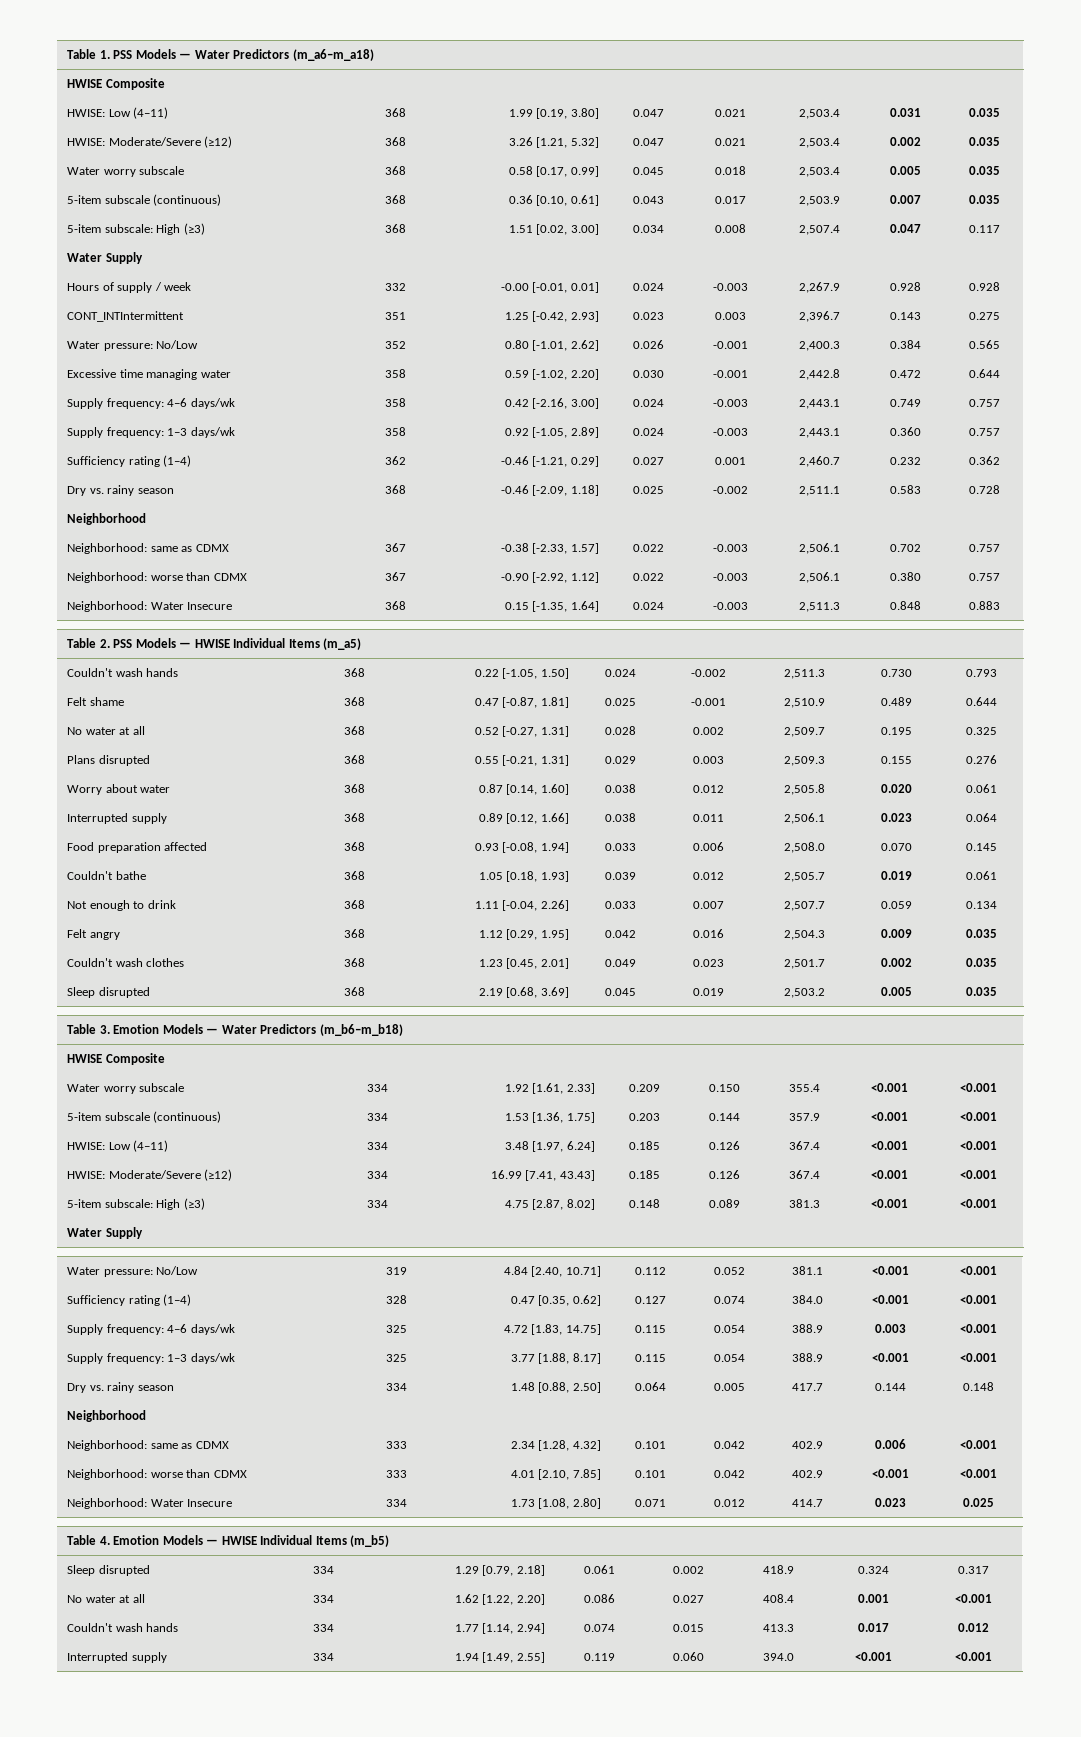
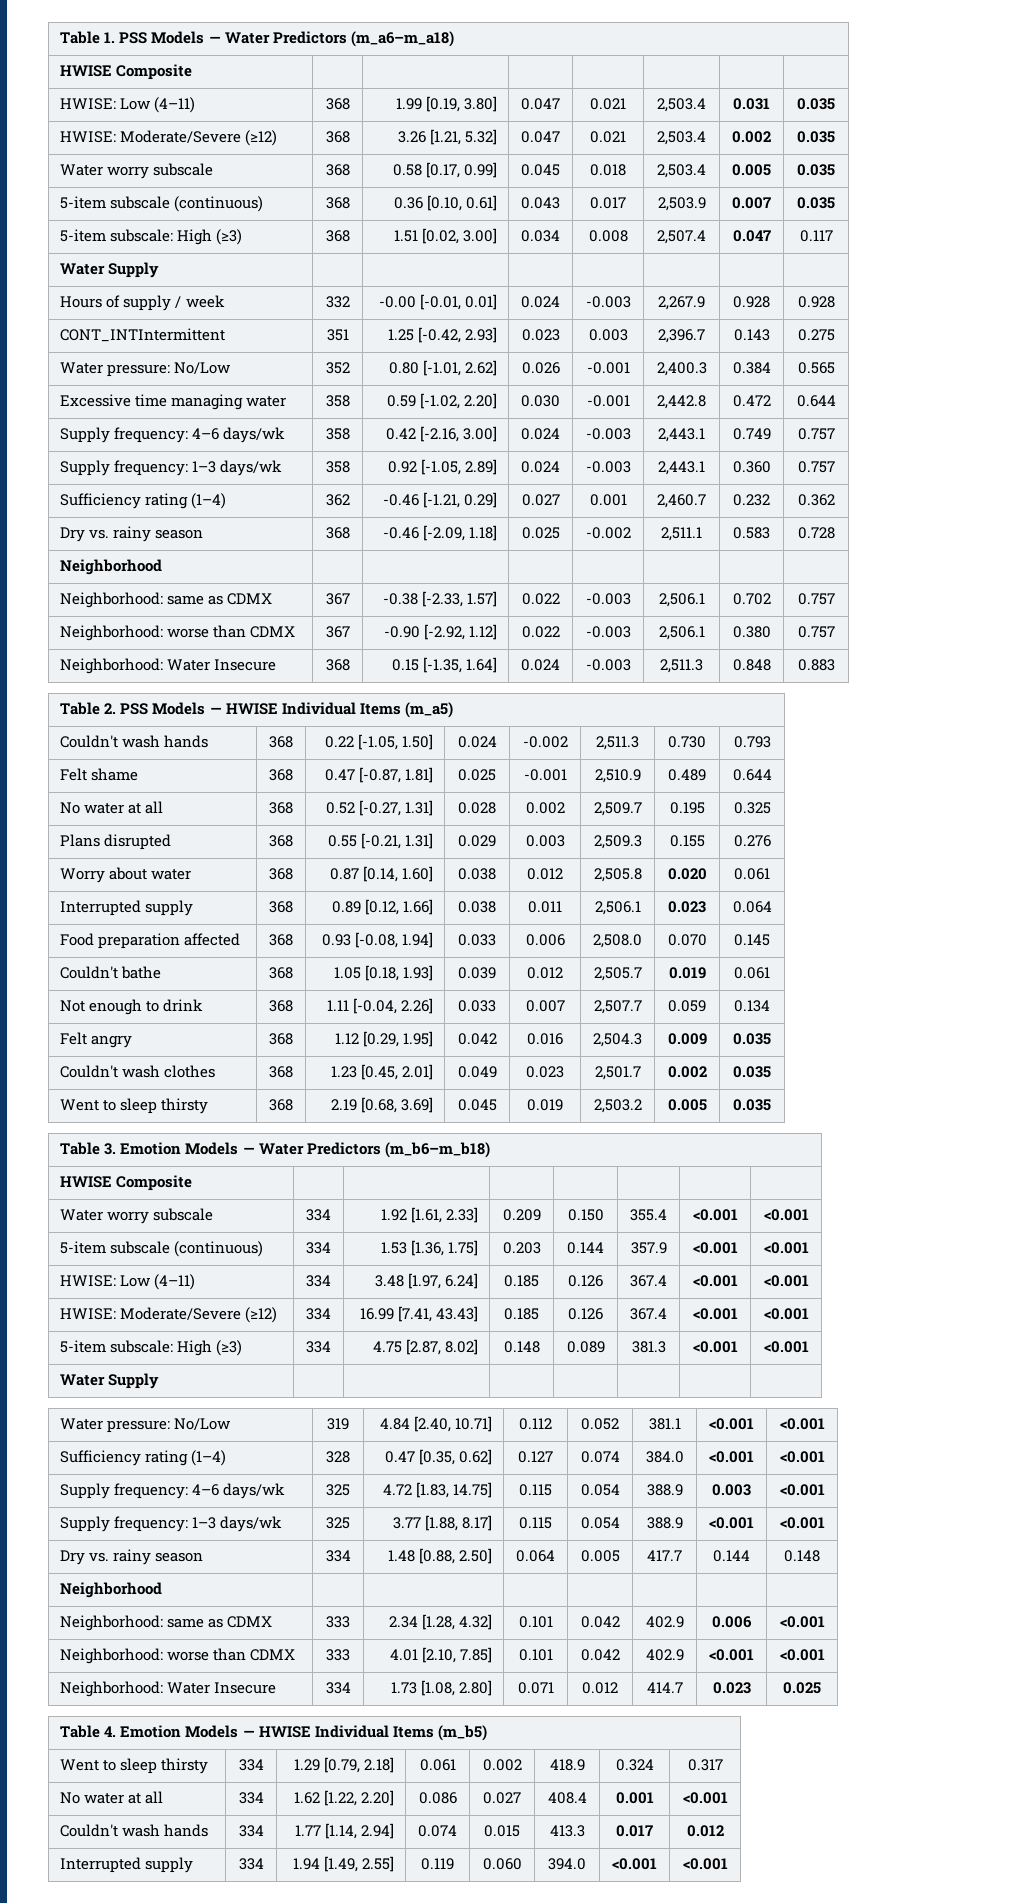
[67,987,150,998] Sleep disrupted -> [60,1098,209,1114] Went to sleep thirsty
[67,1565,150,1576] Sleep disrupted -> [60,1758,209,1774] Went to sleep thirsty

